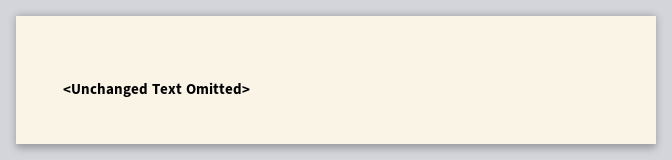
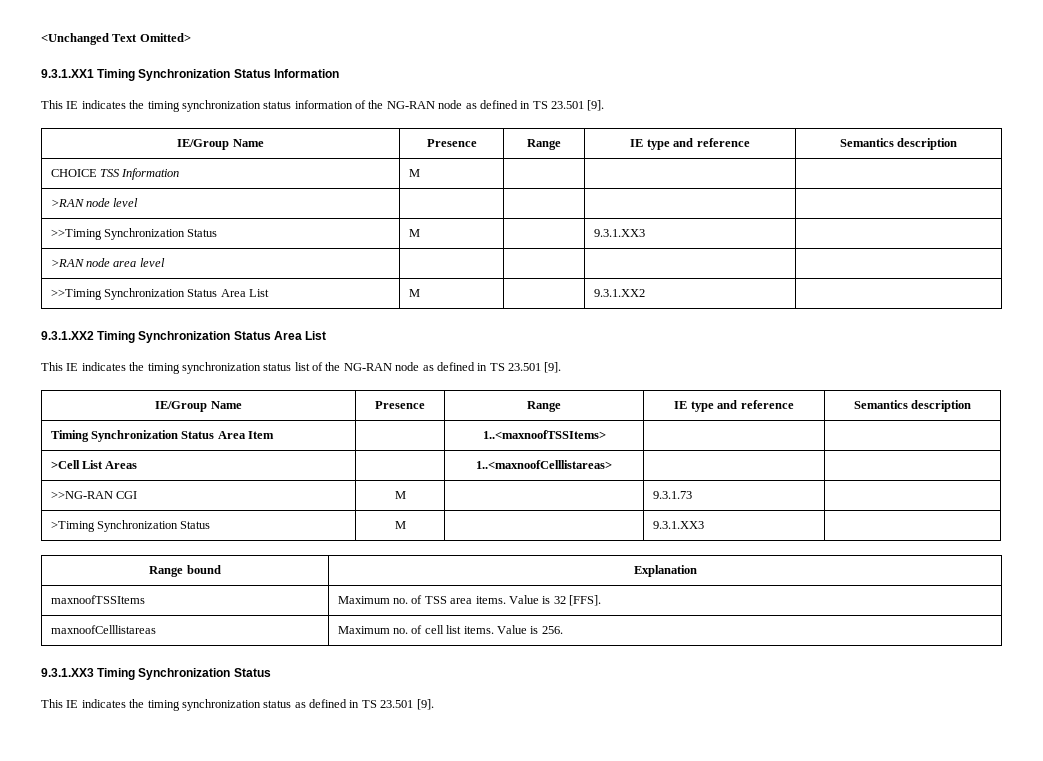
(251, 88) none -> [41,69,339,81] [41,100,605,112] [177,139,264,150] [426,139,477,147] [527,139,561,150] [630,138,750,150] [839,138,958,150] [50,168,180,180] [408,169,420,177] [50,198,139,207] [50,228,218,240] [408,229,420,237] [593,229,645,237] [50,258,165,267] [50,288,270,300] [408,289,420,297] [593,289,645,297] [41,331,327,343] [41,362,562,374] [155,401,242,412] [375,401,425,409] [527,401,561,412] [674,400,794,412] [853,400,972,412] [50,430,275,442] [482,430,606,439] [50,460,138,469] [476,460,612,469] [50,491,138,499] [394,491,406,499] [652,491,692,499] [50,520,211,532] [394,521,406,529] [652,521,704,529] [149,565,221,577] [633,565,697,577] [50,595,145,604] [337,595,602,606] [50,625,156,634] [337,625,563,634] [41,668,271,680] [41,699,434,711] // 9.3.1.XX1 Timing Synchronization Status Information // This IE indicates the timing synchronization status information of the NG-RAN node as defined in TS 23.501 [9]. // IE/Group Name | Presence | Range | IE type and reference | Semantics description // CHOICE TSS Information | M | | | // >RAN node level | | | | // >>Timing Synchronization Status | M | | 9.3.1.XX3 | // >RAN node area level | | | | // >>Timing Synchronization Status Area List | M | | 9.3.1.XX2 | // 9.3.1.XX2 Timing Synchronization Status Area List // This IE indicates the timing synchronization status list of the NG-RAN node as defined in TS 23.501 [9]. // IE/Group Name | Presence | Range | IE type and reference | Semantics description // Timing Synchronization Status Area Item | | 1..<maxnoofTSSItems> | | // >Cell List Areas | | 1..<maxnoofCelllistareas> | | // >>NG-RAN CGI | M | | 9.3.1.73 | // >Timing Synchronization Status | M | | 9.3.1.XX3 | // Range bound | Explanation // maxnoofTSSItems | Maximum no. of TSS area items. Value is 32 [FFS]. // maxnoofCelllistareas | Maximum no. of cell list items. Value is 256. // 9.3.1.XX3 Timing Synchronization Status // This IE indicates the timing synchronization status as defined in TS 23.501 [9].

